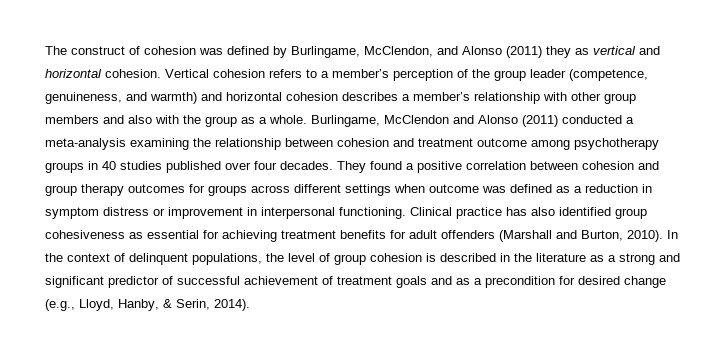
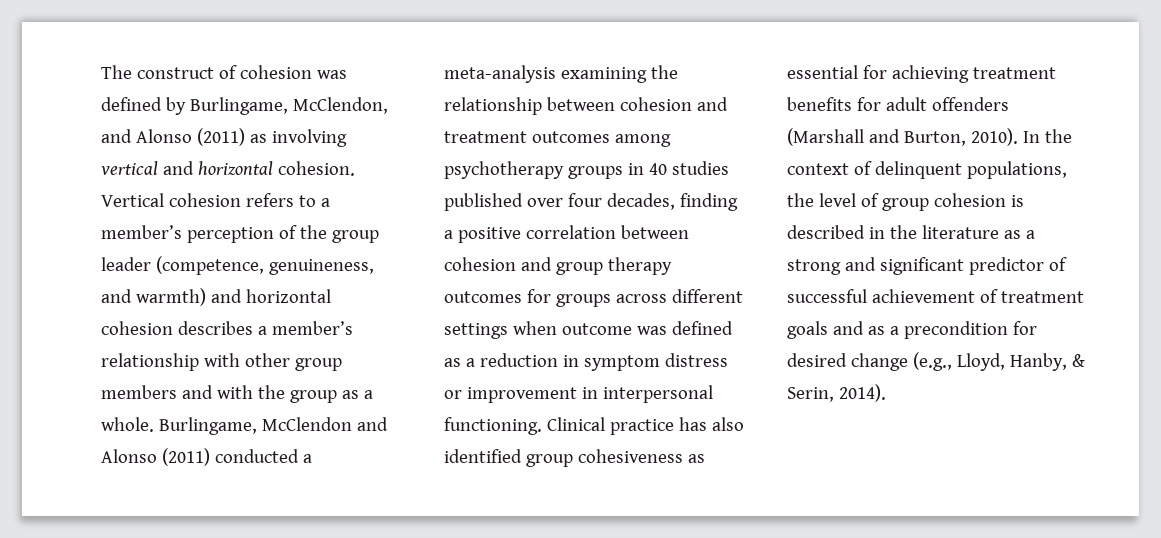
[546,46,589,58] they as -> [249,129,347,147] as involving
[128,115,152,124] also -> (213, 392) none
[477,138,527,147] outcome -> [531,131,610,143] outcomes
[280,161,402,173] decades. They found -> [606,193,738,211] decades, finding

